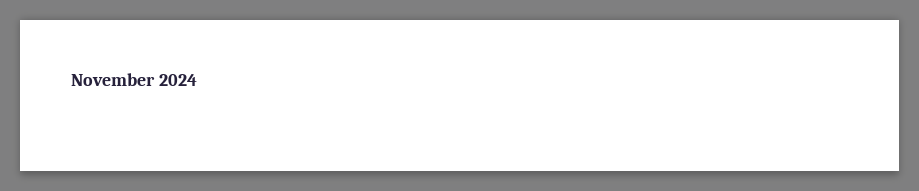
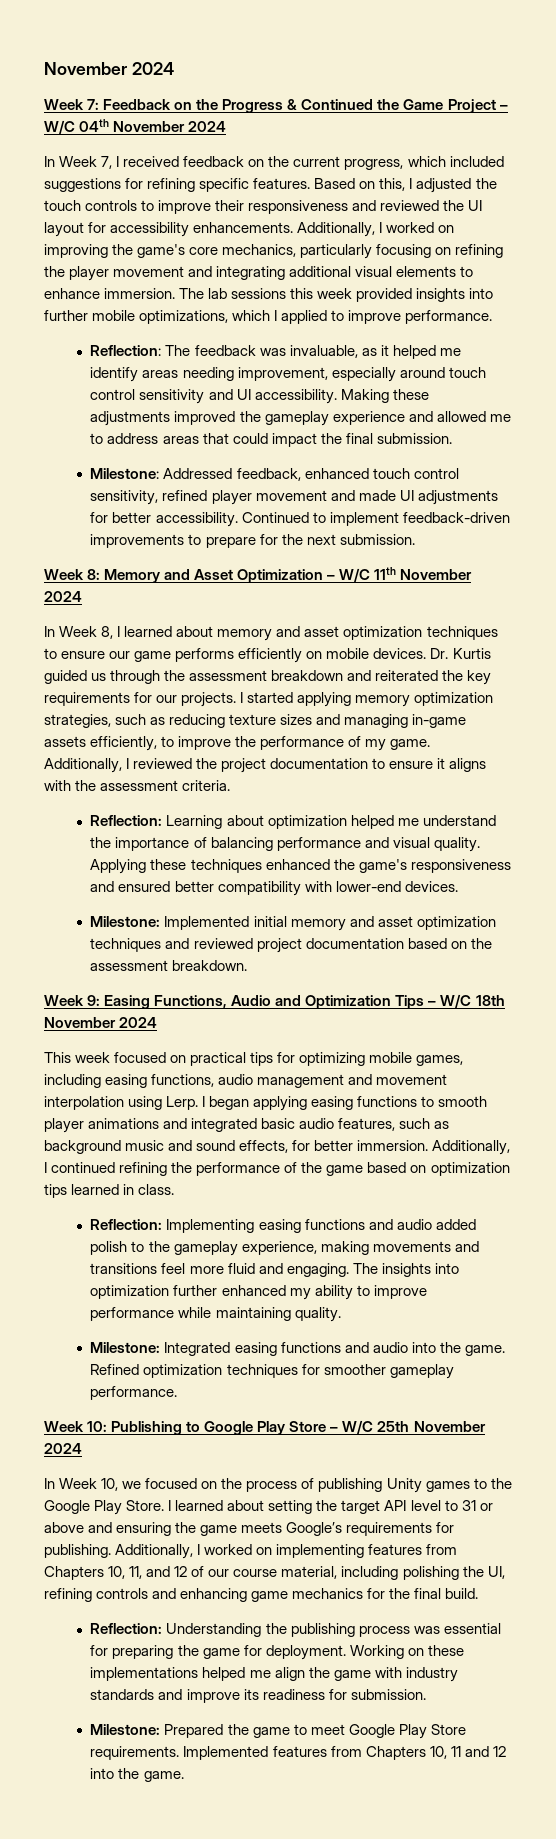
[71,73,197,86] November 2024 -> [44,62,174,75] [44,99,508,113] [44,119,227,134] [44,156,504,170] [44,178,497,193] [44,200,483,214] [44,222,455,237] [44,244,504,259] [44,266,474,281] [44,288,494,302] [44,310,493,324] [90,345,461,359] [90,367,486,382] [90,389,429,404] [90,411,511,426] [90,433,452,447] [90,468,459,481] [90,490,498,505] [90,512,510,527] [90,534,415,548] [44,567,473,583] [44,591,82,602] [44,626,498,641] [44,648,491,663] [44,670,492,685] [44,692,494,707] [44,714,467,728] [44,736,431,751] [44,758,487,773] [44,780,231,791] [90,815,496,829] [90,837,480,852] [90,859,511,874] [90,881,458,896] [90,916,496,931] [90,938,492,953] [90,960,248,971] [44,994,505,1009] [44,1017,158,1028] [44,1052,464,1066] [44,1074,448,1088] [44,1096,488,1111] [44,1118,450,1133] [44,1140,511,1155] [44,1162,510,1176] [44,1184,175,1198] [90,1219,476,1233] [90,1241,479,1256] [90,1263,459,1277] [90,1285,427,1300] [90,1307,341,1322] [90,1342,505,1356] [90,1364,454,1379] [90,1386,178,1400] [44,1420,486,1435] [44,1443,82,1454] [44,1478,512,1493] [44,1500,493,1515] [44,1522,455,1536] [44,1544,458,1559] [44,1566,505,1580] [44,1588,479,1602] [90,1623,501,1637] [90,1645,464,1660] [90,1667,458,1682] [90,1689,426,1703] [90,1724,466,1739] [90,1746,506,1760] [90,1768,184,1782] November 2024 // Week 7: Feedback on the Progress & Continued the Game Project – W/C 04th November 2024 // In Week 7, I received feedback on the current progress, which included suggestions for refining specific features. Based on this, I adjusted the touch controls to improve their responsiveness and reviewed the UI layout for accessibility enhancements. Additionally, I worked on improving the game's core mechanics, particularly focusing on refining the player movement and integrating additional visual elements to enhance immersion. The lab sessions this week provided insights into further mobile optimizations, which I applied to improve performance. // Reflection: The feedback was invaluable, as it helped me identify areas needing improvement, especially around touch control sensitivity and UI accessibility. Making these adjustments improved the gameplay experience and allowed me to address areas that could impact the final submission. // Milestone: Addressed feedback, enhanced touch control sensitivity, refined player movement and made UI adjustments for better accessibility. Continued to implement feedback-driven improvements to prepare for the next submission. // Week 8: Memory and Asset Optimization – W/C 11th November 2024 // In Week 8, I learned about memory and asset optimization techniques to ensure our game performs efficiently on mobile devices. Dr. Kurtis guided us through the assessment breakdown and reiterated the key requirements for our projects. I started applying memory optimization strategies, such as reducing texture sizes and managing in-game assets efficiently, to improve the performance of my game. Additionally, I reviewed the project documentation to ensure it aligns with the assessment criteria. // Reflection: Learning about optimization helped me understand the importance of balancing performance and visual quality. Applying these techniques enhanced the game's responsiveness and ensured better compatibility with lower-end devices. // Milestone: Implemented initial memory and asset optimization techniques and reviewed project documentation based on the assessment breakdown. // Week 9: Easing Functions, Audio and Optimization Tips – W/C 18th November 2024 // This week focused on practical tips for optimizing mobile games, including easing functions, audio management and movement interpolation using Lerp. I began applying easing functions to smooth player animations and integrated basic audio features, such as background music and sound effects, for better immersion. Additionally, I continued refining the performance of the game based on optimization tips learned in class. // Reflection: Implementing easing functions and audio added polish to the gameplay experience, making movements and transitions feel more fluid and engaging. The insights into optimization further enhanced my ability to improve performance while maintaining quality. // Milestone: Integrated easing functions and audio into the game. Refined optimization techniques for smoother gameplay performance. // Week 10: Publishing to Google Play Store – W/C 25th November 2024 // In Week 10, we focused on the process of publishing Unity games to the Google Play Store. I learned about setting the target API level to 31 or above and ensuring the game meets Google’s requirements for publishing. Additionally, I worked on implementing features from Chapters 10, 11, and 12 of our course material, including polishing the UI, refining controls and enhancing game mechanics for the final build. // Reflection: Understanding the publishing process was essential for preparing the game for deployment. Working on these implementations helped me align the game with industry standards and improve its readiness for submission. // Milestone: Prepared the game to meet Google Play Store requirements. Implemented features from Chapters 10, 11 and 12 into the game.

